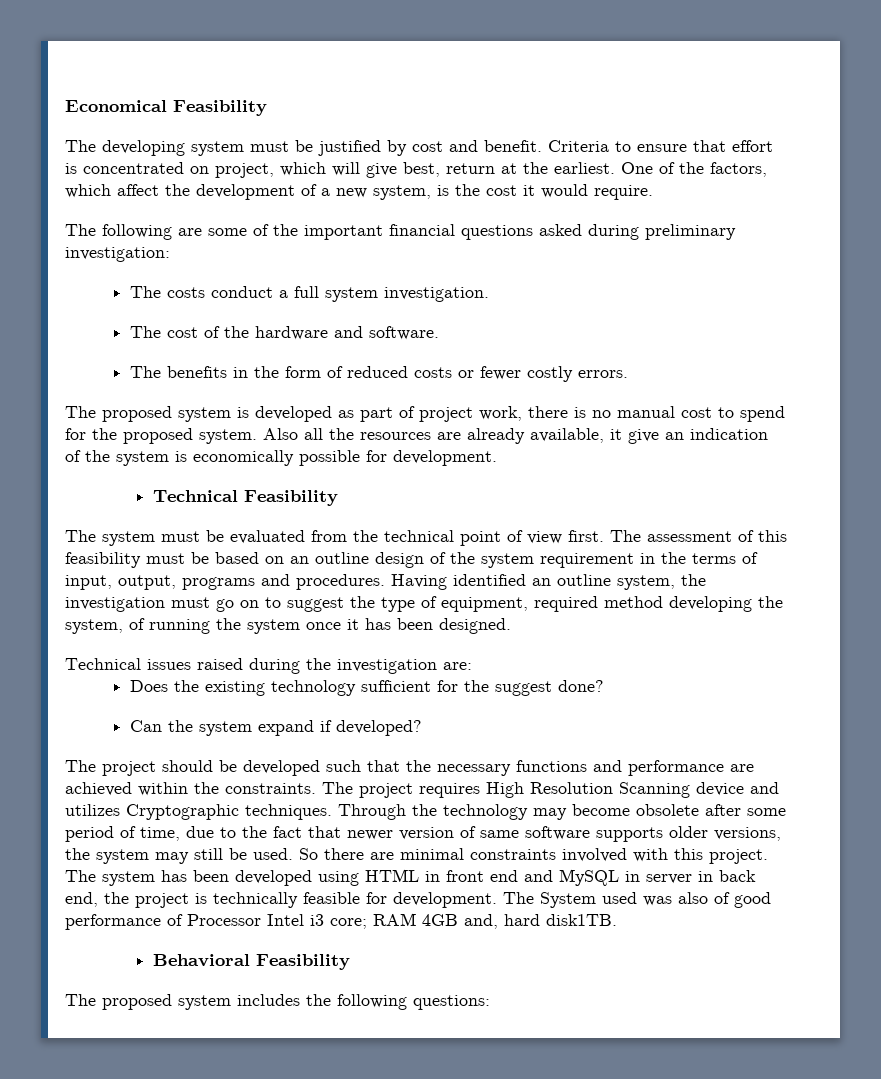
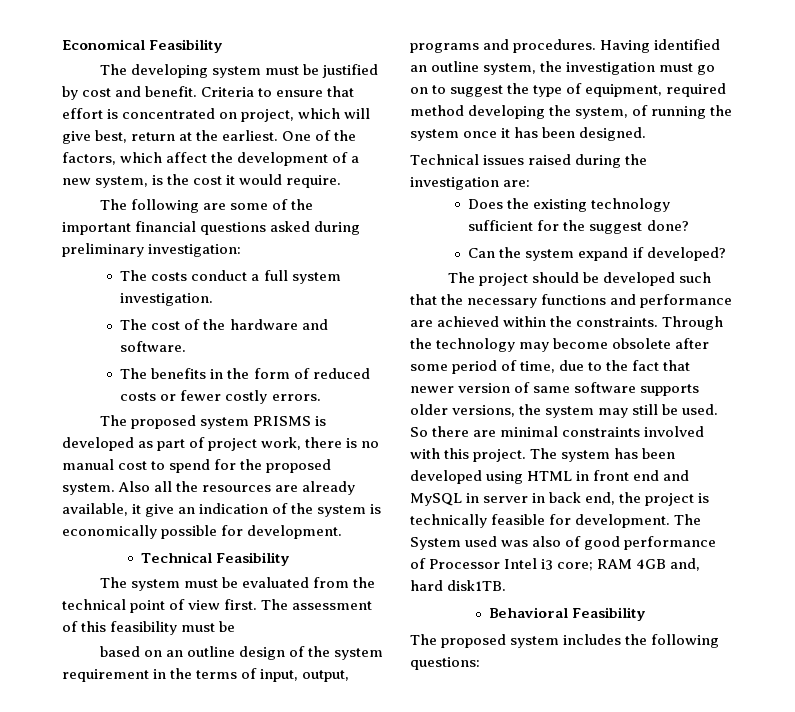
(231, 414) none -> [252,416,311,426] PRISMS
(209, 558) none -> (236, 626) //
[322,782,779,798] [65,804,332,820] The project requires High Resolution Scanning device and utilizes Cryptographic techniques. -> (659, 322) none

